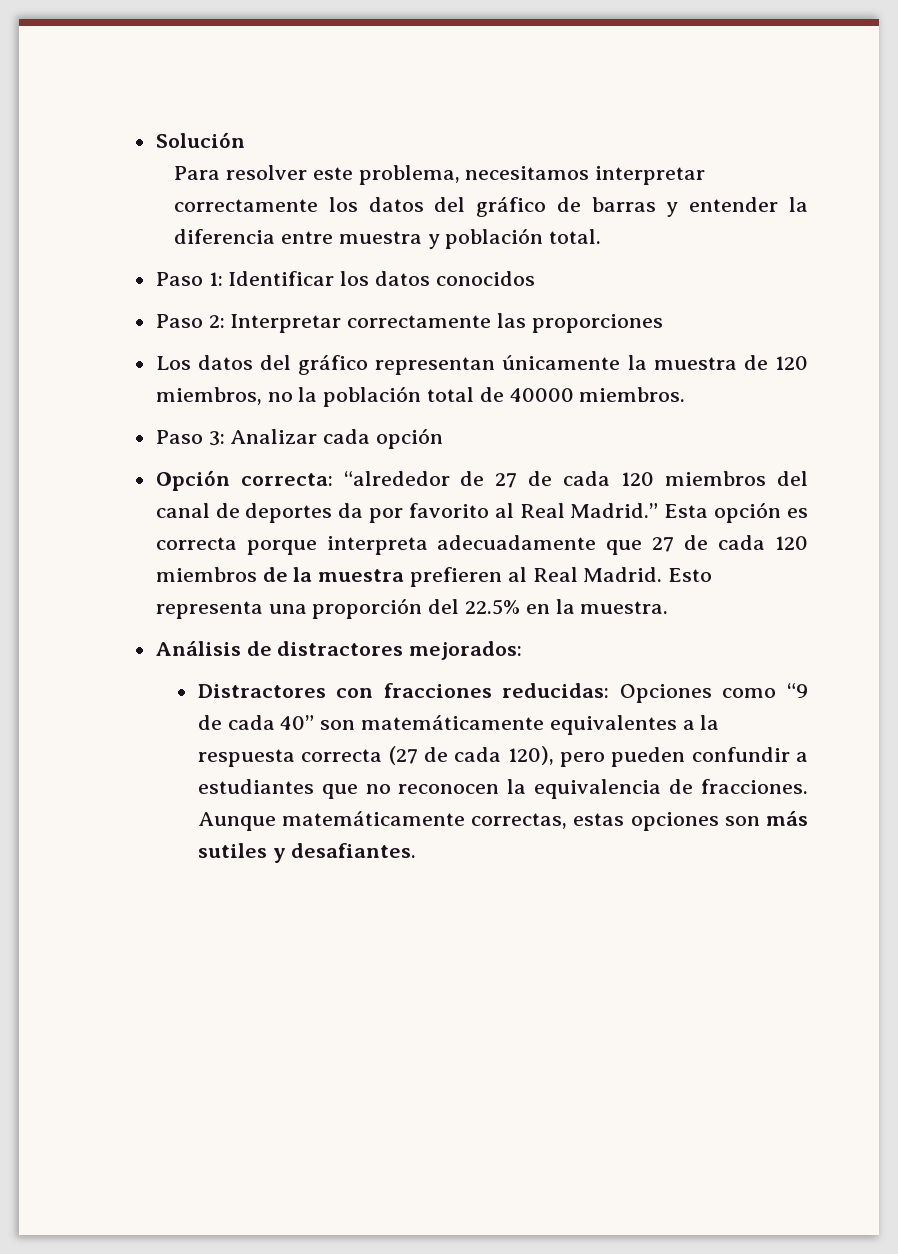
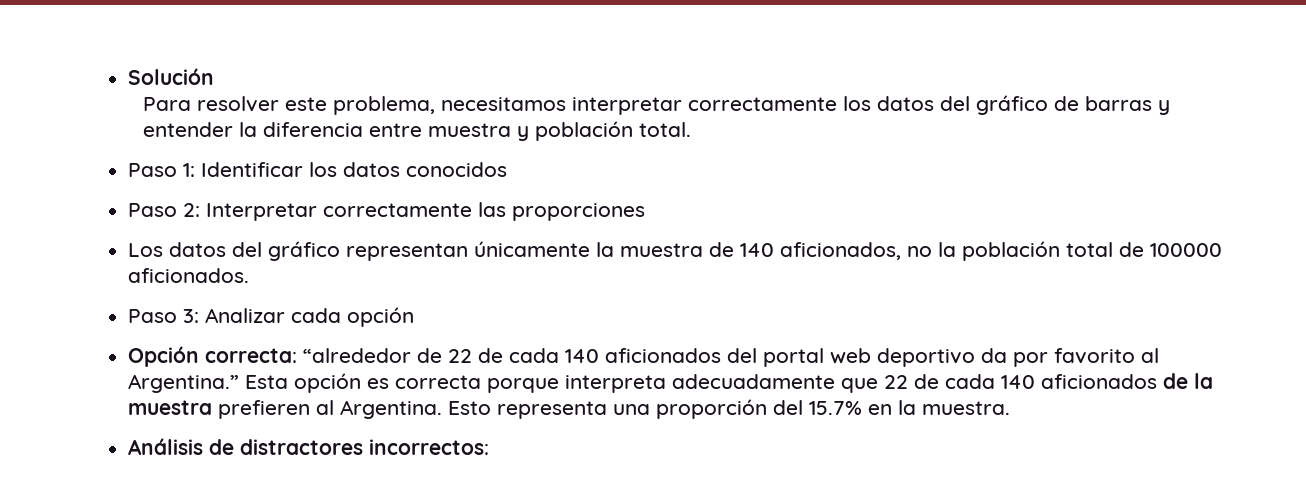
[774,356,808,370] [155,387,262,405] 120 miembros, -> [739,242,901,260] 140 aficionados,
[509,387,686,402] 40000 miembros. -> [1149,243,1222,257] [127,268,249,283] 100000 aficionados.
[495,471,808,488] [155,503,333,523] 27 de cada 120 miembros del canal de deportes -> [447,348,975,367] 22 de cada 140 aficionados del portal web deportivo
[519,503,659,518] Real Madrid.” -> [127,374,239,393] Argentina.”
[652,535,808,552] [155,567,257,582] 27 de cada 120 miembros -> [883,374,1157,389] 22 de cada 140 aficionados
[532,567,663,582] Real Madrid. -> [339,400,442,419] Argentina.
[464,599,520,615] 22.5% -> [808,401,862,415] 15.7%
[409,641,523,660] [197,683,808,703] [197,715,720,735] [197,746,809,767] [197,779,808,799] [197,811,809,831] [197,843,417,863] mejorados: // Distractores con fracciones reducidas: Opciones como “9 de cada 40” son matemáticamente equivalentes a la respuesta correcta (27 de cada 120), pero pueden confundir a estudiantes que no reconocen la equivalencia de fracciones. Aunque matemáticamente correctas, estas opciones son más sutiles y desafiantes. -> [368,439,489,455] incorrectos:

